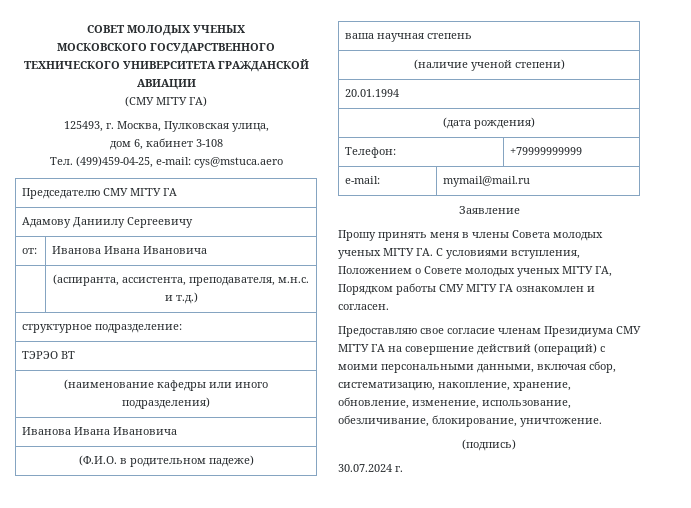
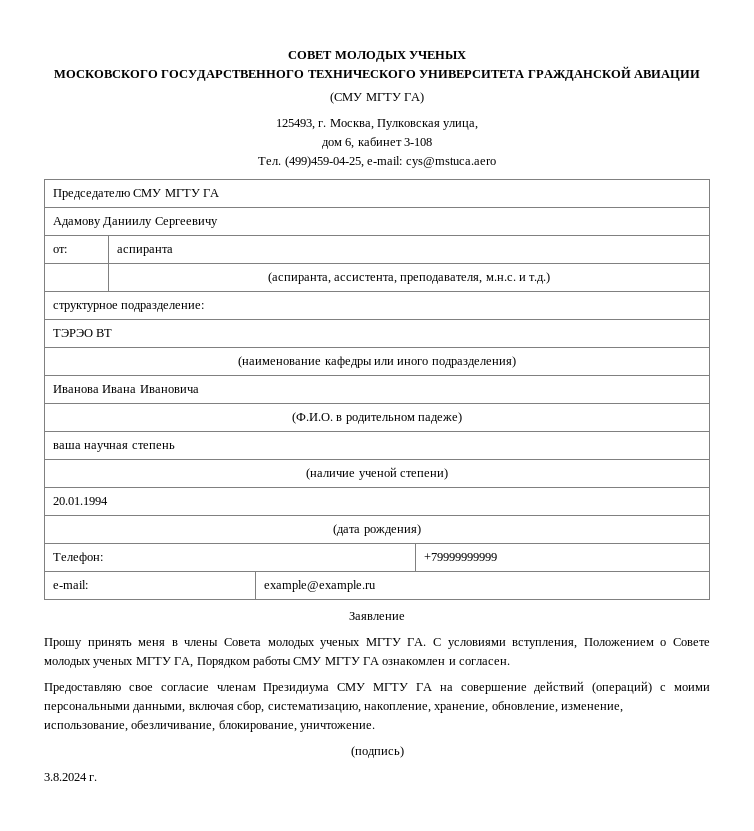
[52,246,208,254] Иванова Ивана Ивановича -> [116,247,173,256] аспиранта
[443,176,531,187] mymail@mail.ru -> [263,580,376,592] example@example.ru
[338,464,392,472] 30.07.2024 -> [44,773,87,781] 3.8.2024

